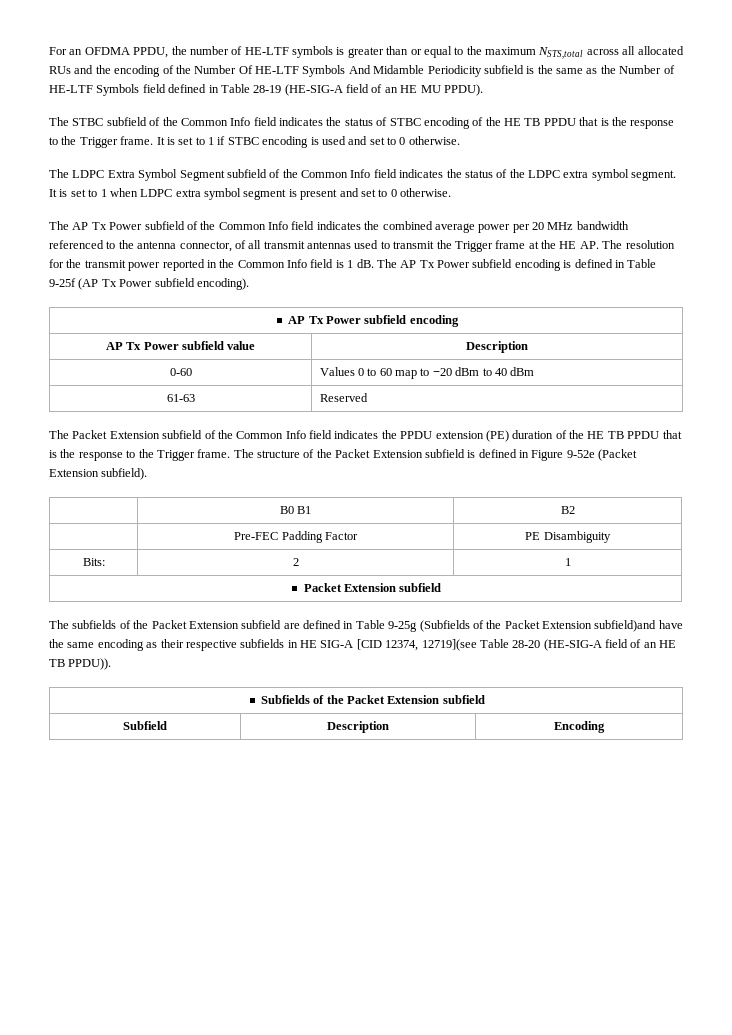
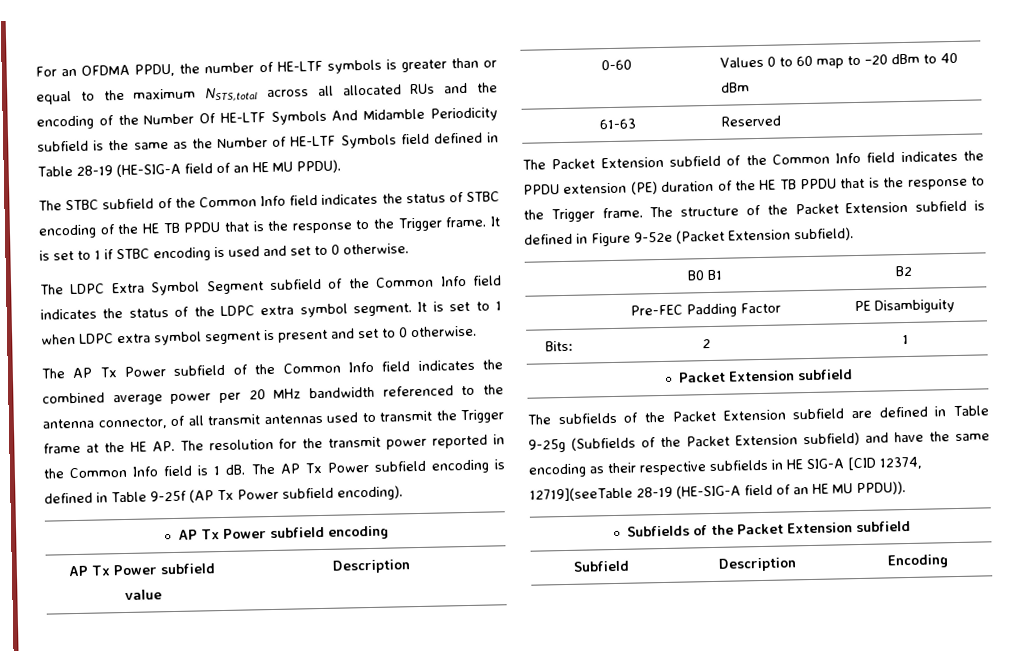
[594,620,657,632] subfield)and -> [803,431,889,447] subfield) and
[421,639,677,651] [49,659,65,667] 12719](see Table 28-20 (HE-SIG-A field of an HE TB -> [529,483,853,502] 12719](seeTable 28-19 (HE-SIG-A field of an HE MU

